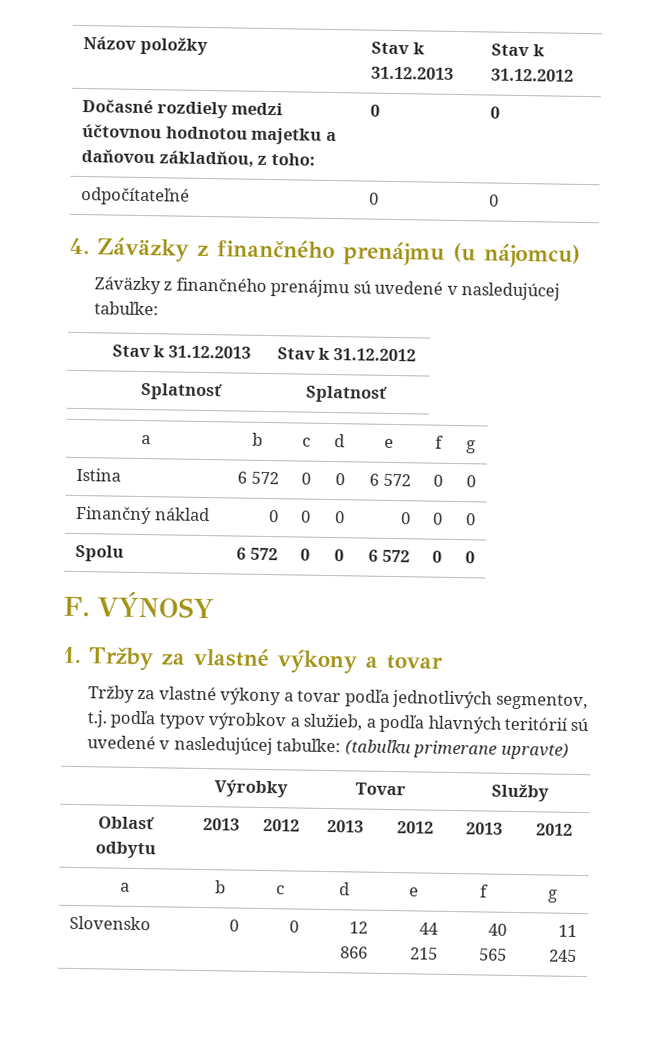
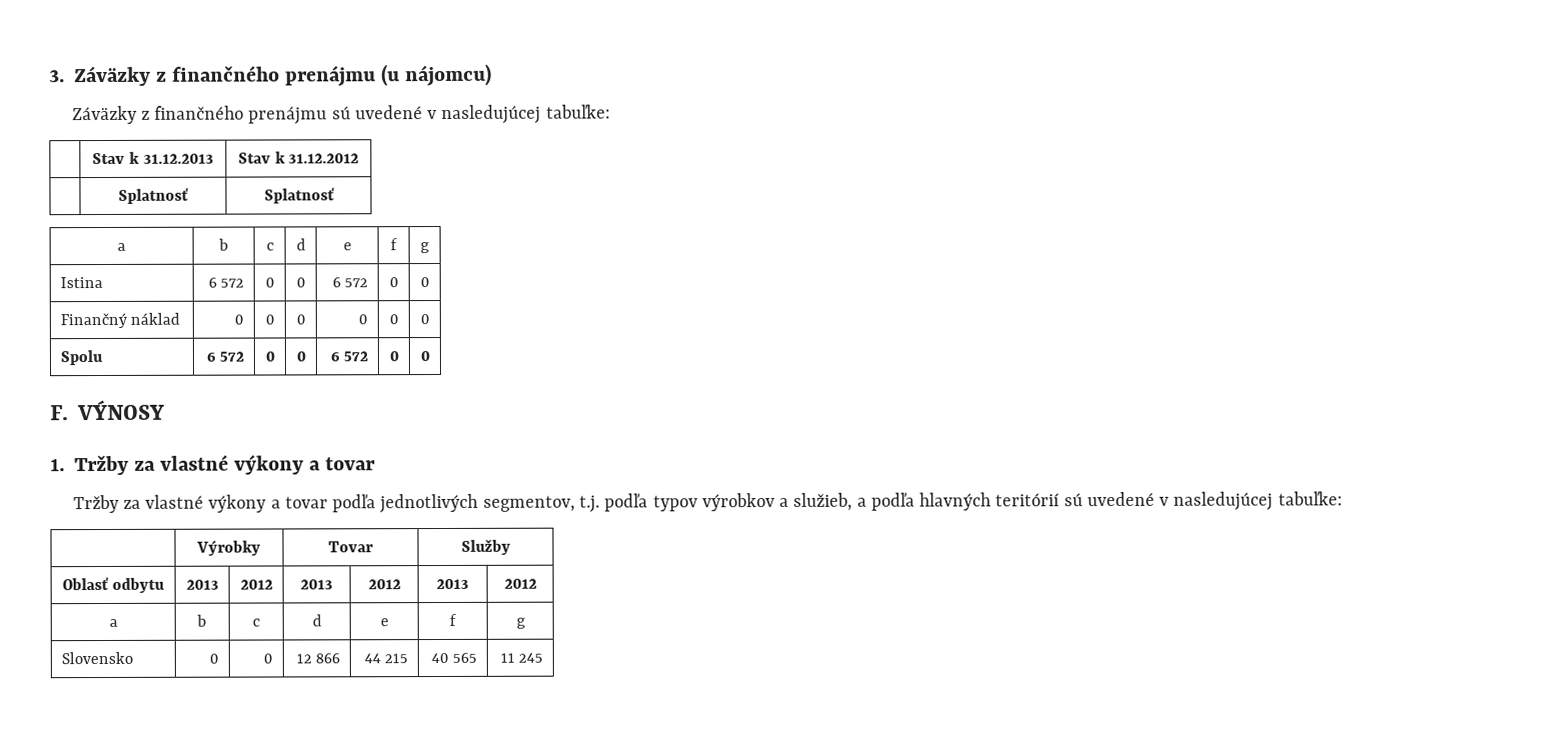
[83,36,208,56] [371,41,425,55] [371,66,455,80] [491,43,545,57] [491,68,575,82] [82,99,284,119] [82,124,337,145] [81,149,315,168] [370,104,381,117] [490,106,501,119] [81,187,191,206] [369,192,380,205] [489,194,500,207] [69,237,90,255] Názov položky | Stav k 31.12.2013 | Stav k 31.12.2012 // Dočasné rozdiely medzi účtovnou hodnotou majetku a daňovou základňou, z toho: | 0 | 0 // odpočítateľné | 0 | 0 // 4. -> [49,70,65,83] 3.
[344,739,569,760] (tabuľku primerane upravte) -> (1343, 498) none

